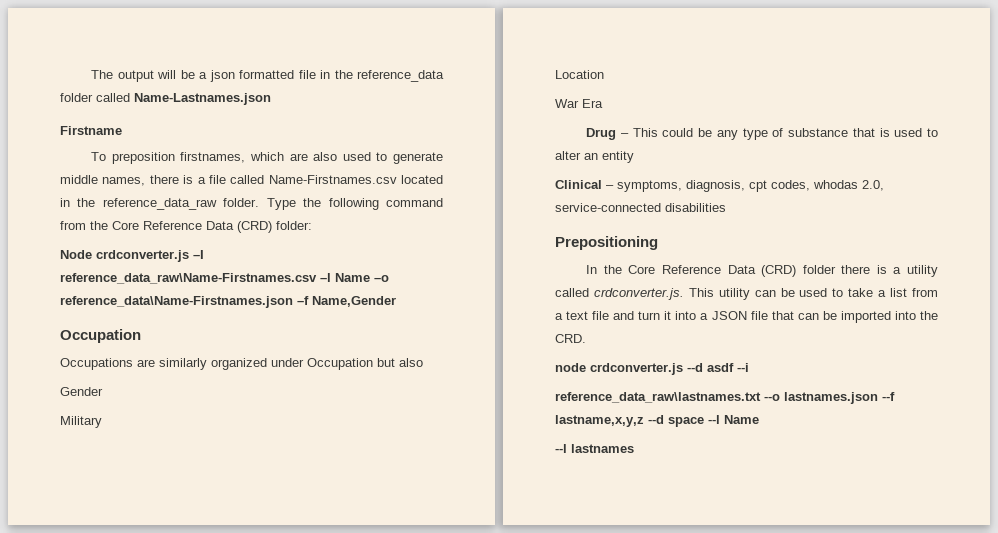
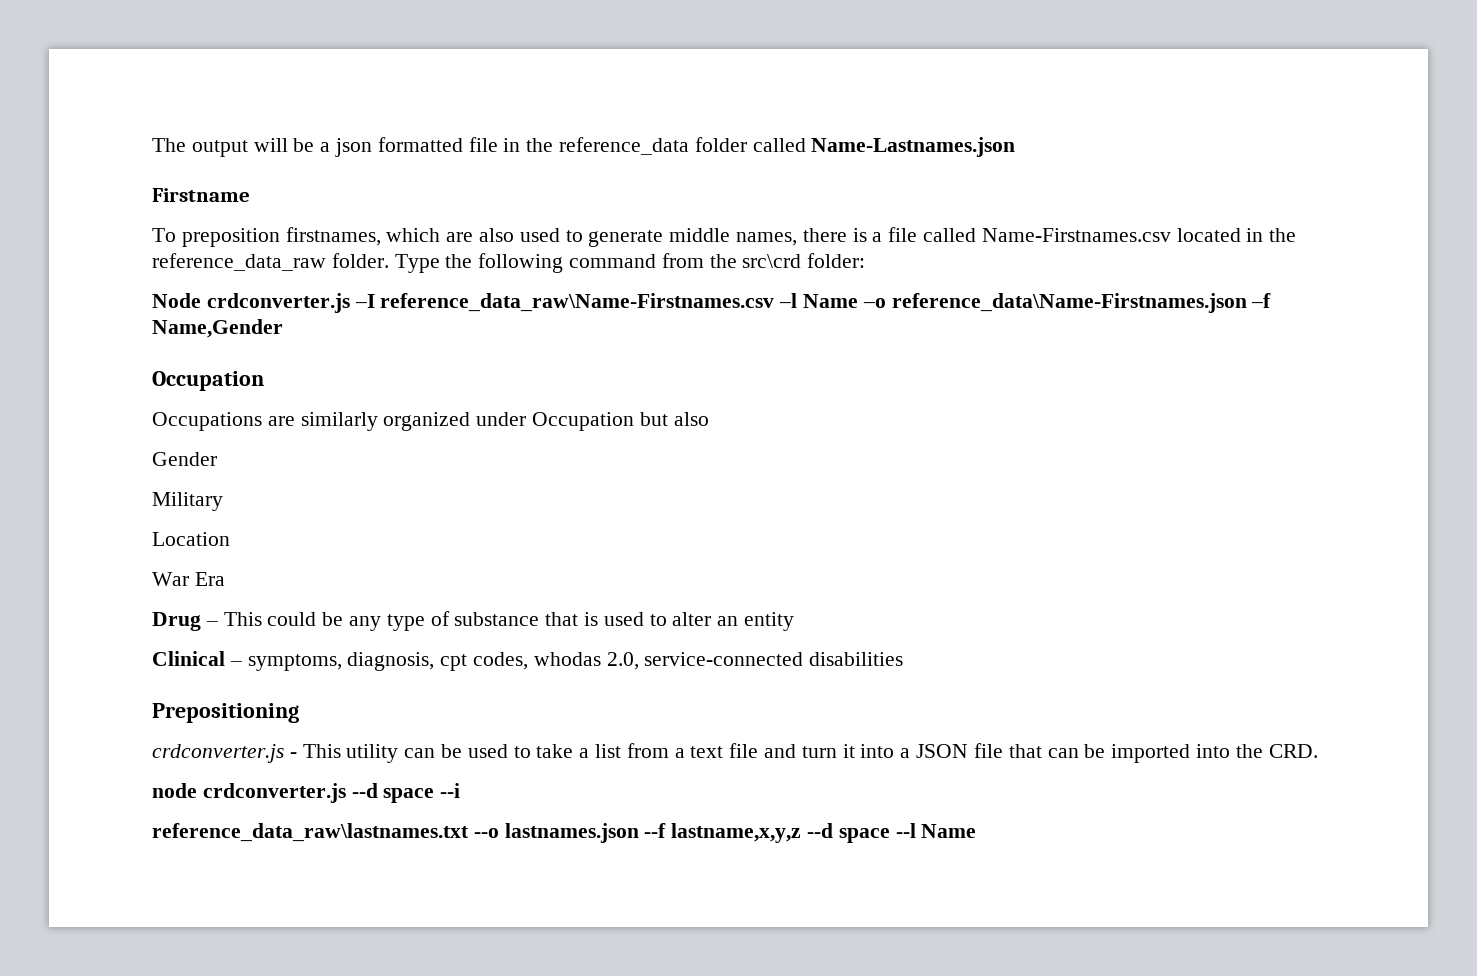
[112,221,272,233] Core Reference Data (CRD) -> [742,254,802,268] src\crd
[586,265,939,277] [555,288,684,300] In the Core Reference Data (CRD) folder there is a utility called crdconverter.js. -> [152,744,297,763] crdconverter.js -
[707,363,734,372] asdf -> [383,788,435,803] space
[555,444,634,453] // --l lastnames -> (977, 831) none

